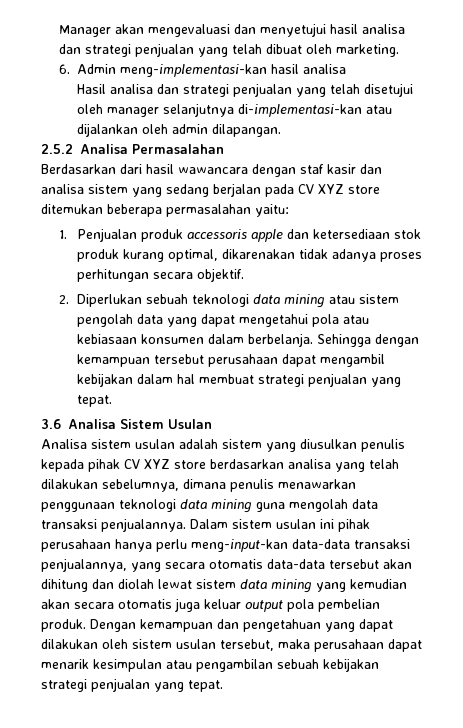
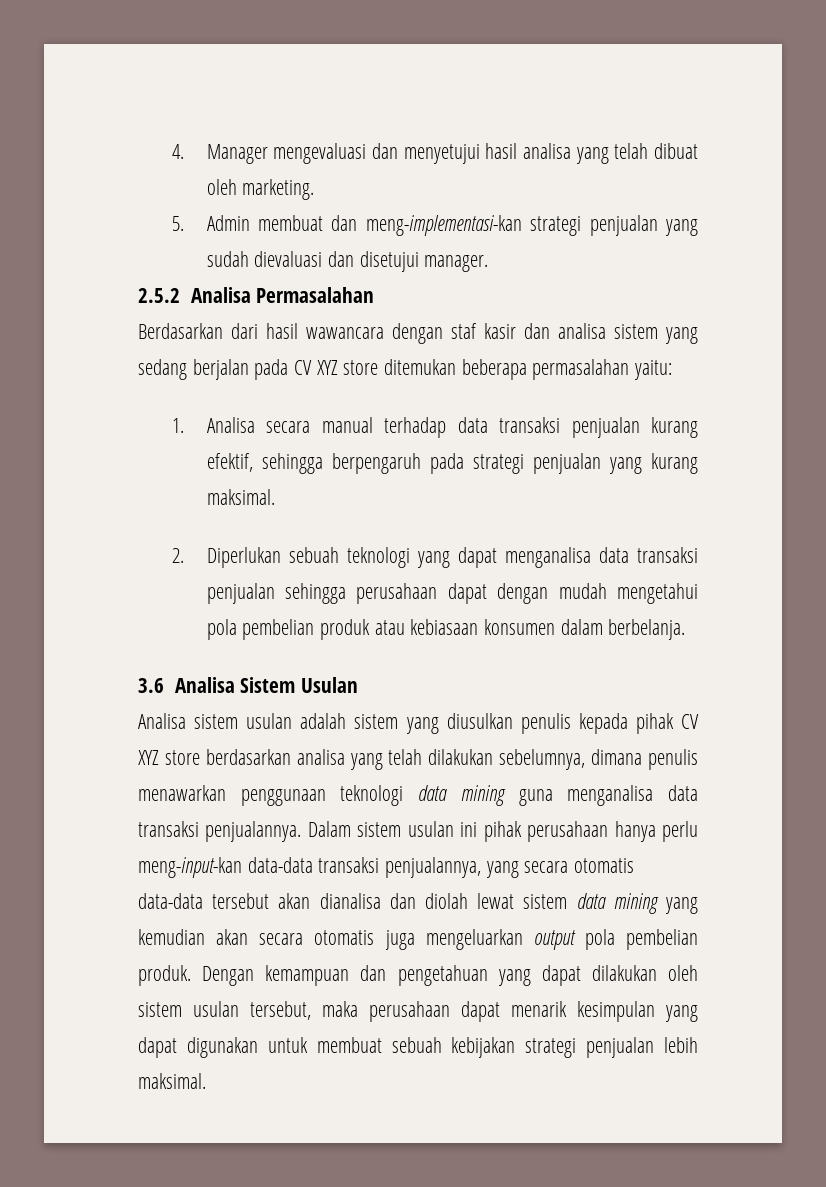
[58,24,144,37] Manager akan -> [172,144,268,164] 4. Manager
[58,43,194,57] dan strategi penjualan -> (571, 151) none
[58,64,346,77] [76,83,413,97] [76,103,392,117] [76,123,281,137] 6. Admin meng-implementasi-kan hasil analisa // Hasil analisa dan strategi penjualan yang telah disetujui oleh manager selanjutnya di-implementasi-kan atau dijalankan oleh admin dilapangan. -> [172,215,698,236] [206,251,489,272] 5. Admin membuat dan meng-implementasi-kan strategi penjualan yang sudah dievaluasi dan disetujui manager.
[76,228,421,242] [76,249,422,262] [76,268,244,282] [58,294,399,308] [76,314,339,327] Penjualan produk accessoris apple dan ketersediaan stok produk kurang optimal, dikarenakan tidak adanya proses perhitungan secara objektif. // 2. Diperlukan sebuah teknologi data mining atau sistem pengolah data yang dapat mengetahui pola -> [206,417,698,438] [206,453,698,474] [206,489,275,505] [172,547,698,568] [206,583,698,604] [206,619,370,640] Analisa secara manual terhadap data transaksi penjualan kurang efektif, sehingga berpengaruh pada strategi penjualan yang kurang maksimal. // 2. Diperlukan sebuah teknologi yang dapat menganalisa data transaksi penjualan sehingga perusahaan dapat dengan mudah mengetahui pola pembelian produk
[316,334,419,347] [76,354,385,367] [76,373,401,387] [76,395,112,407] Sehingga dengan kemampuan tersebut perusahaan dapat mengambil kebijakan dalam hal membuat strategi penjualan yang tepat. -> (686, 629) none
[289,499,348,512] mengolah -> [567,785,654,806] menganalisa
[41,579,88,592] dihitung -> [319,893,381,909] dianalisa
[204,599,241,609] keluar -> [425,929,523,950] mengeluarkan
[166,659,273,672] atau pengambilan -> [665,1005,698,1022] [138,1037,382,1058] yang dapat digunakan untuk membuat
[154,680,223,692] yang tepat. -> [664,1037,698,1053] [138,1073,206,1089] lebih maksimal.

